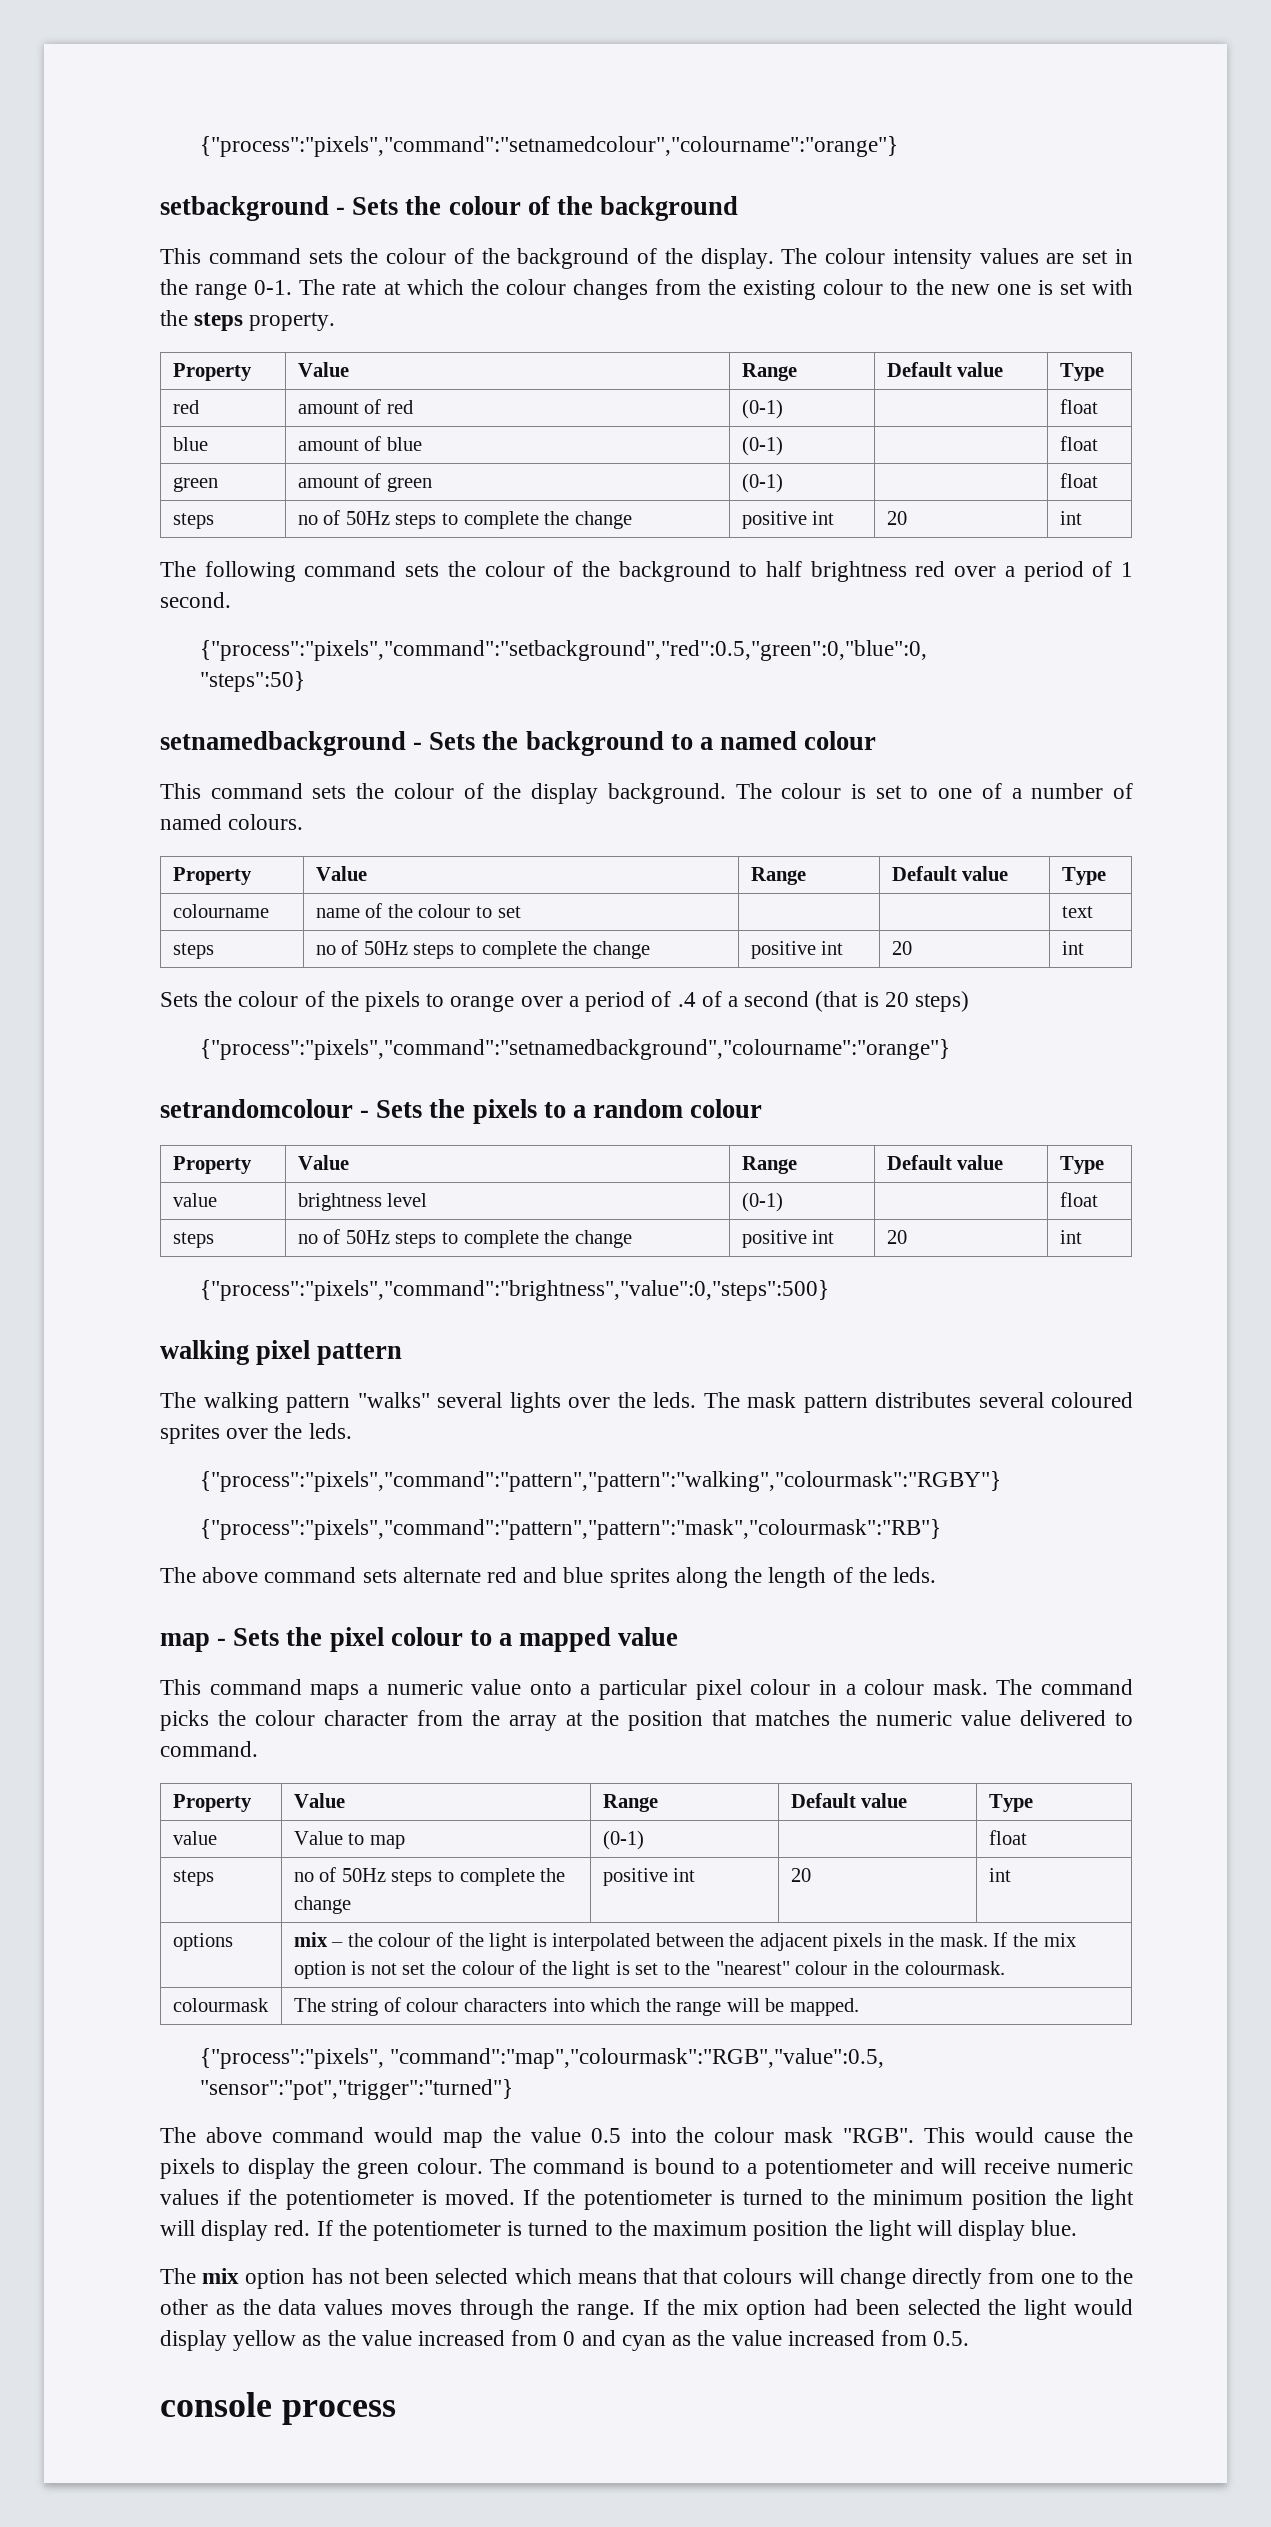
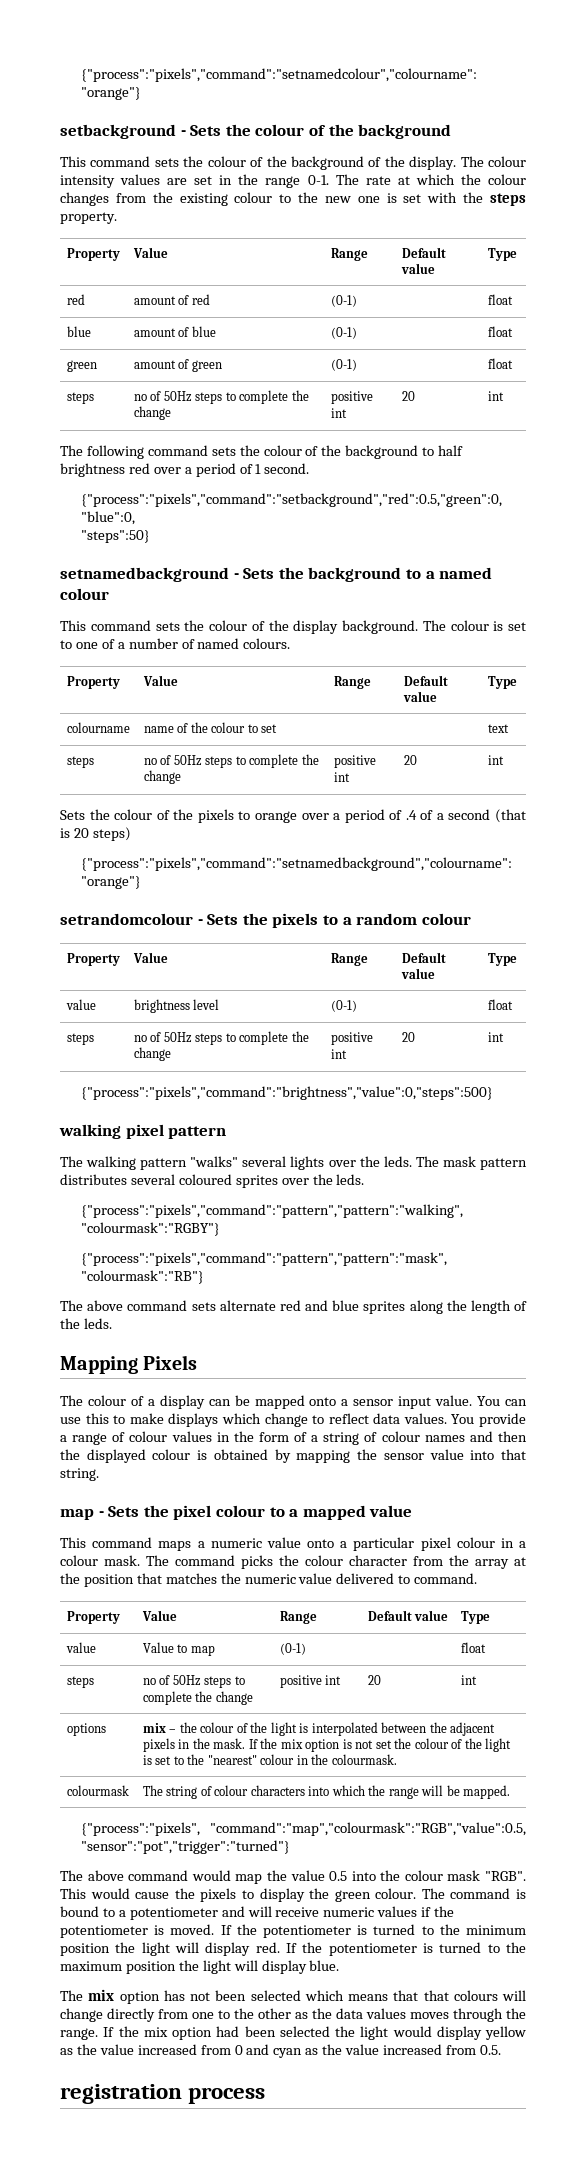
(936, 1575) none -> [60,1355,198,1374] [60,1395,527,1409] [60,1413,526,1427] [60,1431,527,1445] [60,1449,526,1463] [60,1468,99,1481] // Mapping Pixels // The colour of a display can be mapped onto a sensor input value. You can use this to make displays which change to reflect data values. You provide a range of colour values in the form of a string of colour names and then the displayed colour is obtained by mapping the sensor value into that string.
[160,2392,272,2417] console -> [60,2084,182,2104] registration

